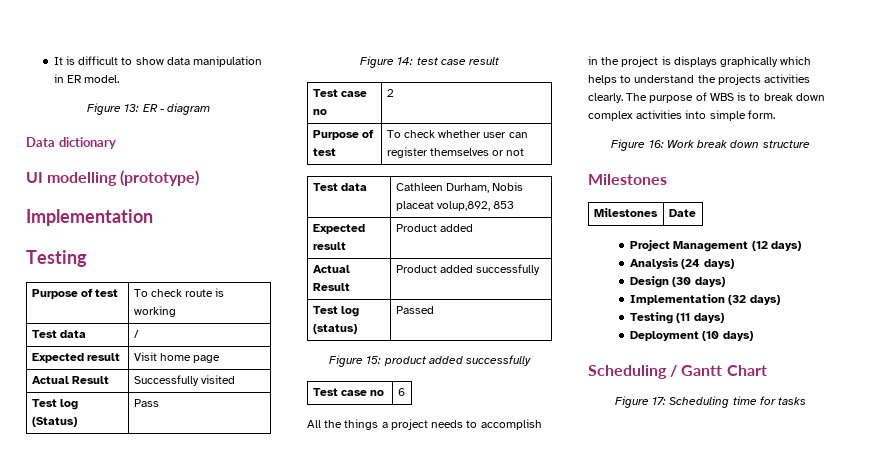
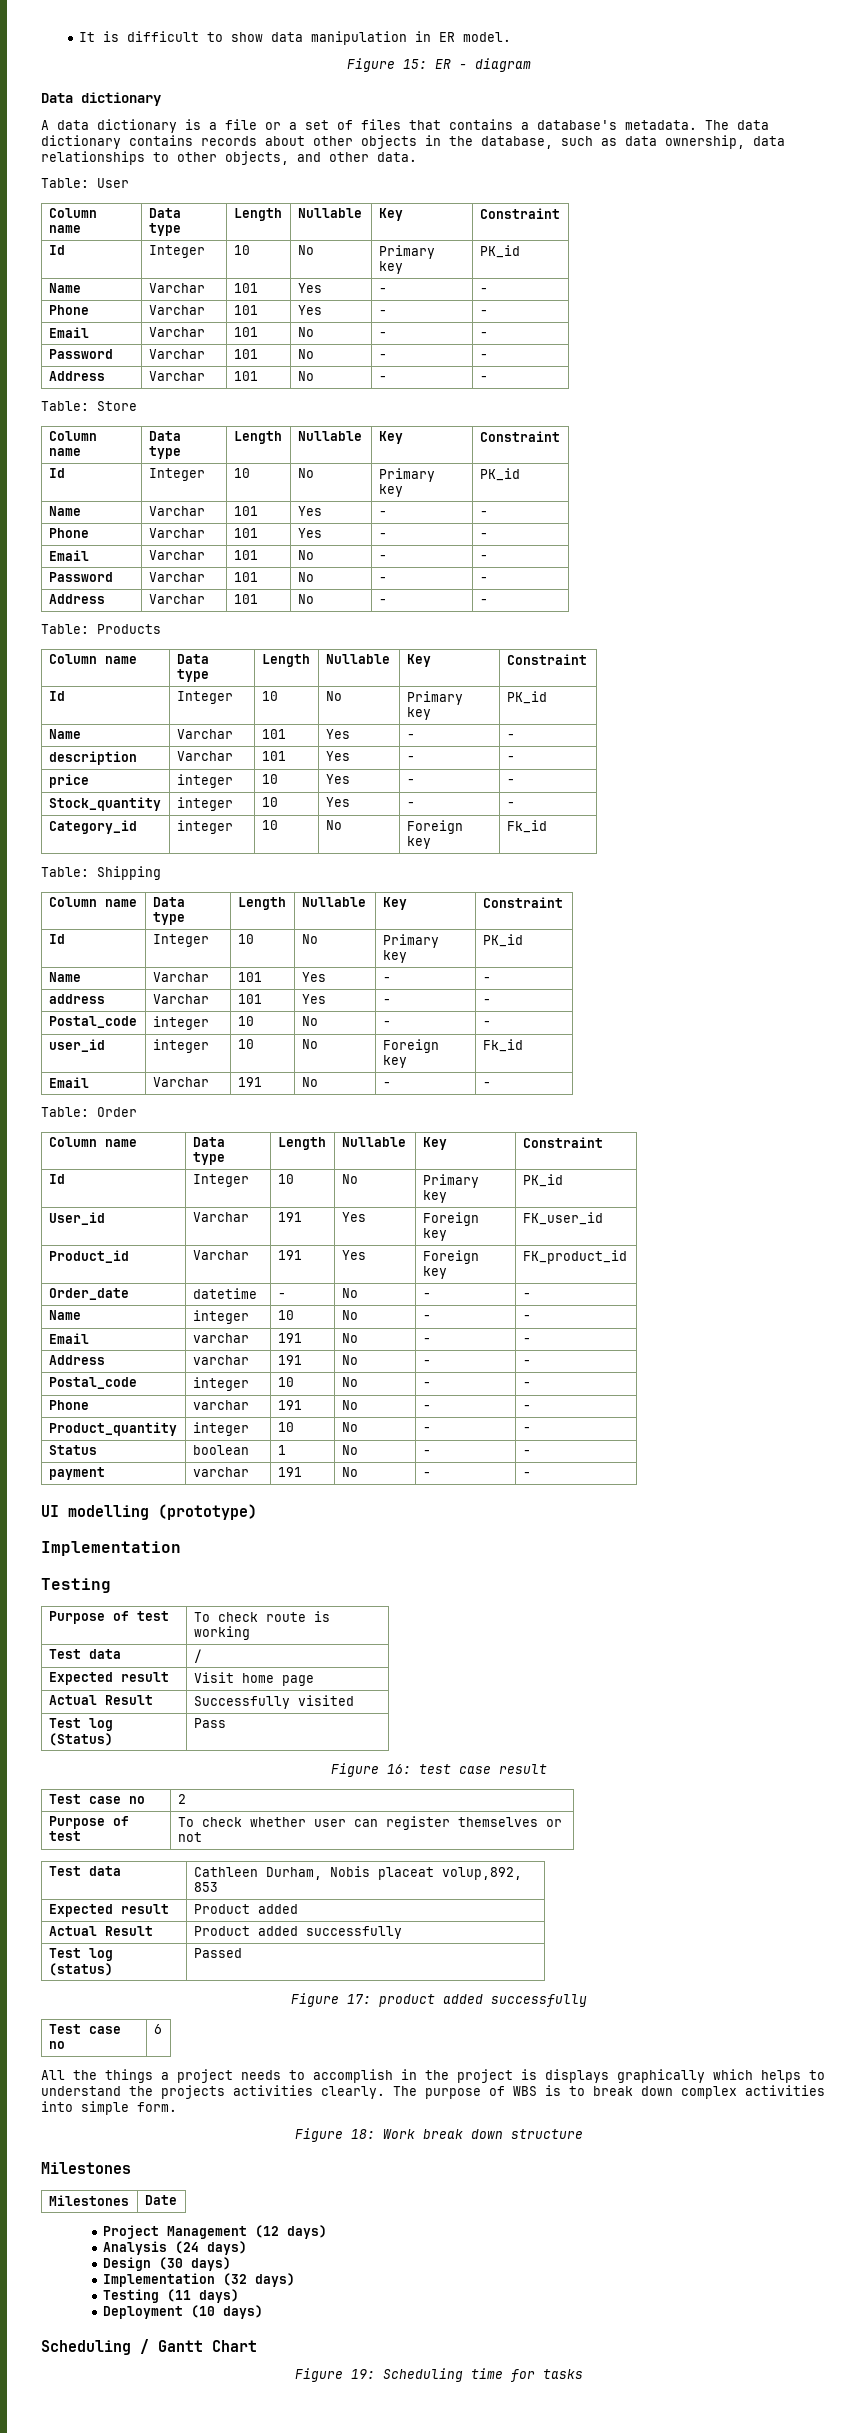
[124,104,140,112] 13: -> [402,59,427,69] 15:
(116, 143) none -> [41,119,769,133] [41,135,785,149] [41,151,417,165] [41,178,129,188] [48,208,97,218] [48,225,81,233] [148,208,181,218] [148,223,181,236] [233,208,282,221] [297,208,362,218] [378,208,403,221] [479,208,560,219] [48,245,65,255] [148,245,205,258] [233,245,250,255] [297,245,314,255] [378,245,435,259] [378,261,403,274] [479,245,520,258] [48,283,81,293] [148,283,205,293] [233,283,258,293] [297,283,322,293] [378,288,387,293] [479,288,488,293] [48,305,89,315] [148,305,205,315] [233,305,258,315] [297,305,322,315] [378,310,387,315] [479,310,488,315] [48,327,89,338] [148,327,205,337] [233,327,258,337] [297,327,314,337] [378,332,387,337] [479,332,488,337] [48,349,113,359] [148,349,205,359] [233,349,258,359] [297,349,314,359] [378,354,387,359] [479,354,488,359] [48,371,105,381] [148,371,205,381] [233,371,258,381] [297,371,314,381] [378,376,387,381] [479,376,488,381] [41,401,137,411] [48,431,97,441] [48,448,81,456] [148,431,181,441] [148,446,181,459] [233,431,282,444] [297,431,362,441] [378,431,403,444] [479,431,560,442] [48,468,65,478] [148,468,205,481] [233,468,250,478] [297,468,314,478] [378,468,435,482] [378,484,403,497] [479,468,520,481] [48,506,81,516] [148,506,205,516] [233,506,258,516] [297,506,322,516] [378,511,387,516] [479,511,488,516] [48,528,89,538] [148,528,205,538] [233,528,258,538] [297,528,322,538] [378,533,387,538] [479,533,488,538] [48,550,89,561] [148,550,205,560] [233,550,258,560] [297,550,314,560] [378,555,387,560] [479,555,488,560] [48,572,113,582] [148,572,205,582] [233,572,258,582] [297,572,314,582] [378,577,387,582] [479,577,488,582] [48,594,105,604] [148,594,205,604] [233,594,258,604] [297,594,314,604] [378,599,387,604] [479,599,488,604] [41,624,161,634] [48,654,137,664] [176,654,209,664] [176,669,209,682] [261,654,310,667] [325,654,390,664] [406,654,431,667] [506,654,587,665] [48,691,65,701] [176,691,233,704] [261,691,278,701] [325,691,342,701] [406,691,463,705] [406,707,431,720] [506,691,547,704] [48,729,81,739] [176,729,233,739] [261,729,286,739] [325,729,350,739] [406,734,415,739] [506,734,515,739] [48,751,137,765] [176,751,233,761] [261,751,286,761] [325,751,350,761] [406,756,415,761] [506,756,515,761] [48,774,89,788] [176,774,233,788] [261,774,278,784] [325,774,350,784] [406,779,415,784] [506,779,515,784] [48,797,161,811] [176,797,233,811] [261,797,278,807] [325,797,350,807] [406,802,415,807] [506,802,515,807] [48,820,137,834] [176,820,233,834] [261,820,278,830] [325,820,342,830] [406,820,463,834] [406,836,431,849] [506,820,547,833] [41,866,161,880] [48,897,137,907] [152,897,185,907] [152,912,185,925] [237,897,286,910] [301,897,366,907] [382,897,407,910] [482,897,563,908] [48,934,65,944] [152,934,209,947] [237,934,254,944] [301,934,318,944] [382,934,439,948] [382,950,407,963] [482,934,523,947] [48,972,81,982] [152,972,209,982] [237,972,262,982] [301,972,326,982] [382,977,391,982] [482,977,491,982] [48,994,105,1004] [152,994,209,1004] [237,994,262,1004] [301,994,326,1004] [382,999,391,1004] [482,999,491,1004] [48,1016,137,1028] [152,1016,209,1030] [237,1016,254,1026] [301,1016,318,1026] [382,1021,391,1026] [482,1021,491,1026] [48,1039,105,1052] [152,1039,209,1053] [237,1039,254,1049] [301,1039,318,1049] [382,1039,439,1053] [382,1055,407,1068] [482,1039,523,1052] [48,1077,89,1088] [152,1077,209,1087] [237,1077,262,1087] [301,1077,318,1087] [382,1082,391,1087] [482,1082,491,1087] [41,1107,137,1117] [48,1137,137,1147] [192,1137,225,1147] [192,1152,225,1165] [277,1137,326,1150] [341,1137,406,1147] [422,1137,447,1150] [522,1137,603,1148] [48,1174,65,1184] [192,1174,249,1187] [277,1174,294,1184] [341,1174,358,1184] [422,1174,479,1188] [422,1190,447,1203] [522,1174,563,1187] [48,1212,105,1225] [192,1212,249,1222] [277,1212,302,1222] [341,1212,366,1222] [422,1212,479,1226] [422,1228,447,1241] [522,1212,603,1225] [48,1250,129,1263] [192,1250,249,1260] [277,1250,302,1260] [341,1250,366,1260] [422,1250,479,1264] [422,1266,447,1279] [522,1250,627,1264] [48,1288,129,1300] [192,1288,257,1299] [277,1293,286,1298] [341,1288,358,1298] [422,1293,431,1298] [522,1293,531,1298] [48,1310,81,1320] [192,1310,249,1324] [277,1310,294,1320] [341,1310,358,1320] [422,1315,431,1320] [522,1315,531,1320] [48,1333,89,1344] [192,1333,249,1343] [277,1333,302,1343] [341,1333,358,1343] [422,1338,431,1343] [522,1338,531,1343] [48,1355,105,1365] [192,1355,249,1365] [277,1355,302,1365] [341,1355,358,1365] [422,1360,431,1365] [522,1360,531,1365] [48,1377,137,1389] [192,1377,249,1391] [277,1377,294,1387] [341,1377,358,1387] [422,1382,431,1387] [522,1382,531,1387] [48,1400,89,1410] [192,1400,249,1410] [277,1400,302,1410] [341,1400,358,1410] [422,1405,431,1410] [522,1405,531,1410] [48,1422,177,1436] [192,1422,249,1436] [277,1422,294,1432] [341,1422,358,1432] [422,1427,431,1432] [522,1427,531,1432] [48,1445,97,1455] [192,1445,249,1455] [277,1445,286,1455] [341,1445,358,1455] [422,1450,431,1455] [522,1450,531,1455] [48,1467,105,1480] [192,1467,249,1477] [277,1467,302,1477] [341,1467,358,1477] [422,1472,431,1477] [522,1472,531,1477] // A data dictionary is a file or a set of files that contains a database's metadata. The data dictionary contains records about other objects in the database, such as data ownership, data relationships to other objects, and other data. // Table: User // Column name | Data type | Length | Nullable | Key | Constraint // Id | Integer | 10 | No | Primary key | PK_id // Name | Varchar | 101 | Yes | - | - // Phone | Varchar | 101 | Yes | - | - // Email | Varchar | 101 | No | - | - // Password | Varchar | 101 | No | - | - // Address | Varchar | 101 | No | - | - // Table: Store // Column name | Data type | Length | Nullable | Key | Constraint // Id | Integer | 10 | No | Primary key | PK_id // Name | Varchar | 101 | Yes | - | - // Phone | Varchar | 101 | Yes | - | - // Email | Varchar | 101 | No | - | - // Password | Varchar | 101 | No | - | - // Address | Varchar | 101 | No | - | - // Table: Products // Column name | Data type | Length | Nullable | Key | Constraint // Id | Integer | 10 | No | Primary key | PK_id // Name | Varchar | 101 | Yes | - | - // description | Varchar | 101 | Yes | - | - // price | integer | 10 | Yes | - | - // Stock_quantity | integer | 10 | Yes | - | - // Category_id | integer | 10 | No | Foreign key | Fk_id // Table: Shipping // Column name | Data type | Length | Nullable | Key | Constraint // Id | Integer | 10 | No | Primary key | PK_id // Name | Varchar | 101 | Yes | - | - // address | Varchar | 101 | Yes | - | - // Postal_code | integer | 10 | No | - | - // user_id | integer | 10 | No | Foreign key | Fk_id // Email | Varchar | 191 | No | - | - // Table: Order // Column name | Data type | Length | Nullable | Key | Constraint // Id | Integer | 10 | No | Primary key | PK_id // User_id | Varchar | 191 | Yes | Foreign key | FK_user_id // Product_id | Varchar | 191 | Yes | Foreign key | FK_product_id // Order_date | datetime | - | No | - | - // Name | integer | 10 | No | - | - // Email | varchar | 191 | No | - | - // Address | varchar | 191 | No | - | - // Postal_code | integer | 10 | No | - | - // Phone | varchar | 191 | No | - | - // Product_quantity | integer | 10 | No | - | - // Status | boolean | 1 | No | - | - // payment | varchar | 191 | No | - | -
[397,57,414,65] 14: -> [386,1764,411,1774] 16:
[366,356,382,364] 15: -> [346,1994,371,2004] 17:
[648,140,664,148] 16: -> [350,2129,375,2139] 18:
[652,397,667,405] 17: -> [350,2369,375,2379] 19:

